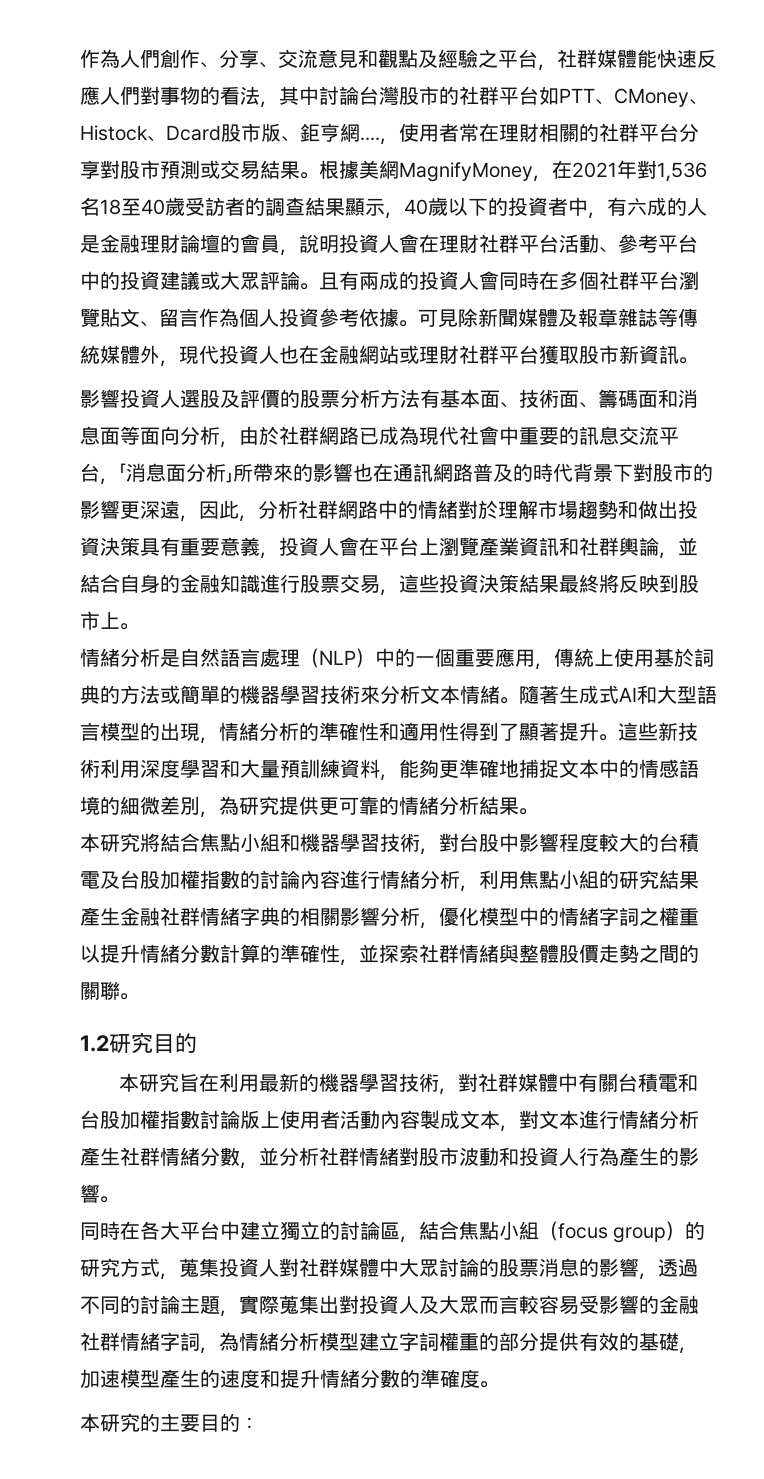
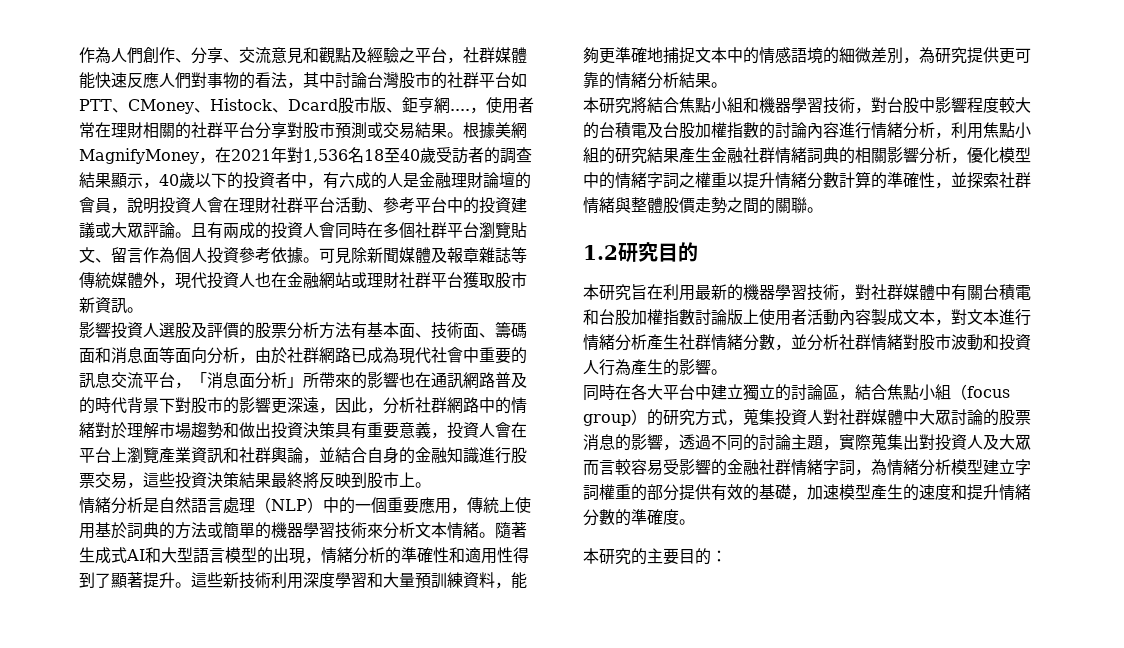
[240,907,260,926] 字 -> [807,148,823,163] 詞

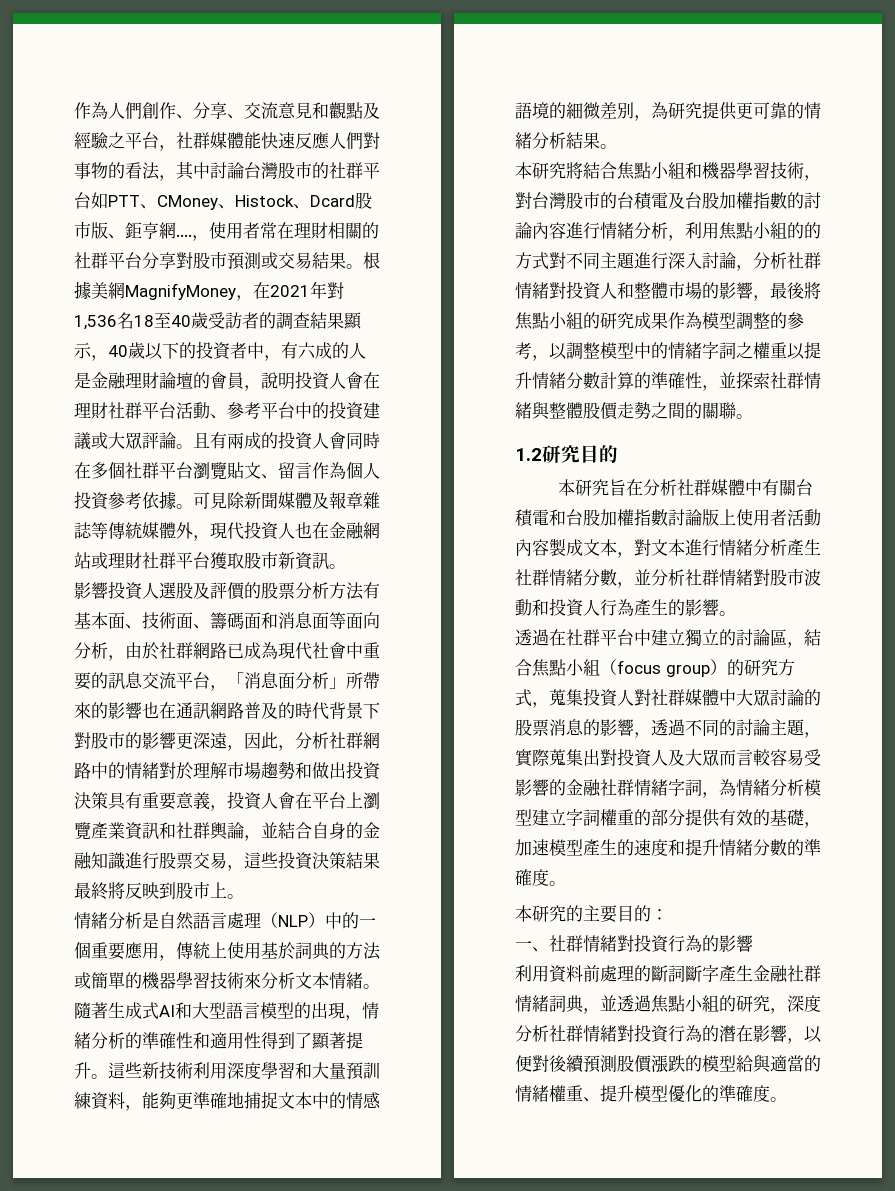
[903,97,1031,114] 股中影響程度較大 -> [549,192,600,209] 灣股市
[615,147,999,164] 研究結果產生金融社群情緒詞典的相關影響分析，優化 -> [804,222,821,239] [515,252,821,271] [515,281,821,301] [515,312,804,330] [515,342,600,361] 的方式對不同主題進行深入討論，分析社群情緒對投資人和整體市場的影響，最後將焦點小組的研究成果作為模型調整的參考，以調整
[663,284,871,301] 利用最新的機器學習技術，對 -> [642,479,677,496] 分析
[583,384,663,401] 同時在各大 -> [515,629,600,646] 透過在社群
(727, 556) none -> [515,934,753,953] [515,965,821,983] [515,995,821,1014] [515,1024,822,1044] [515,1055,821,1073] [515,1085,787,1102] // 一、社群情緒對投資行為的影響 // 利用資料前處理的斷詞斷字產生金融社群情緒詞典，並透過焦點小組的研究，深度分析社群情緒對投資行為的潛在影響，以便對後續預測股價漲跌的模型給與適當的情緒權重、提升模型優化的準確度。

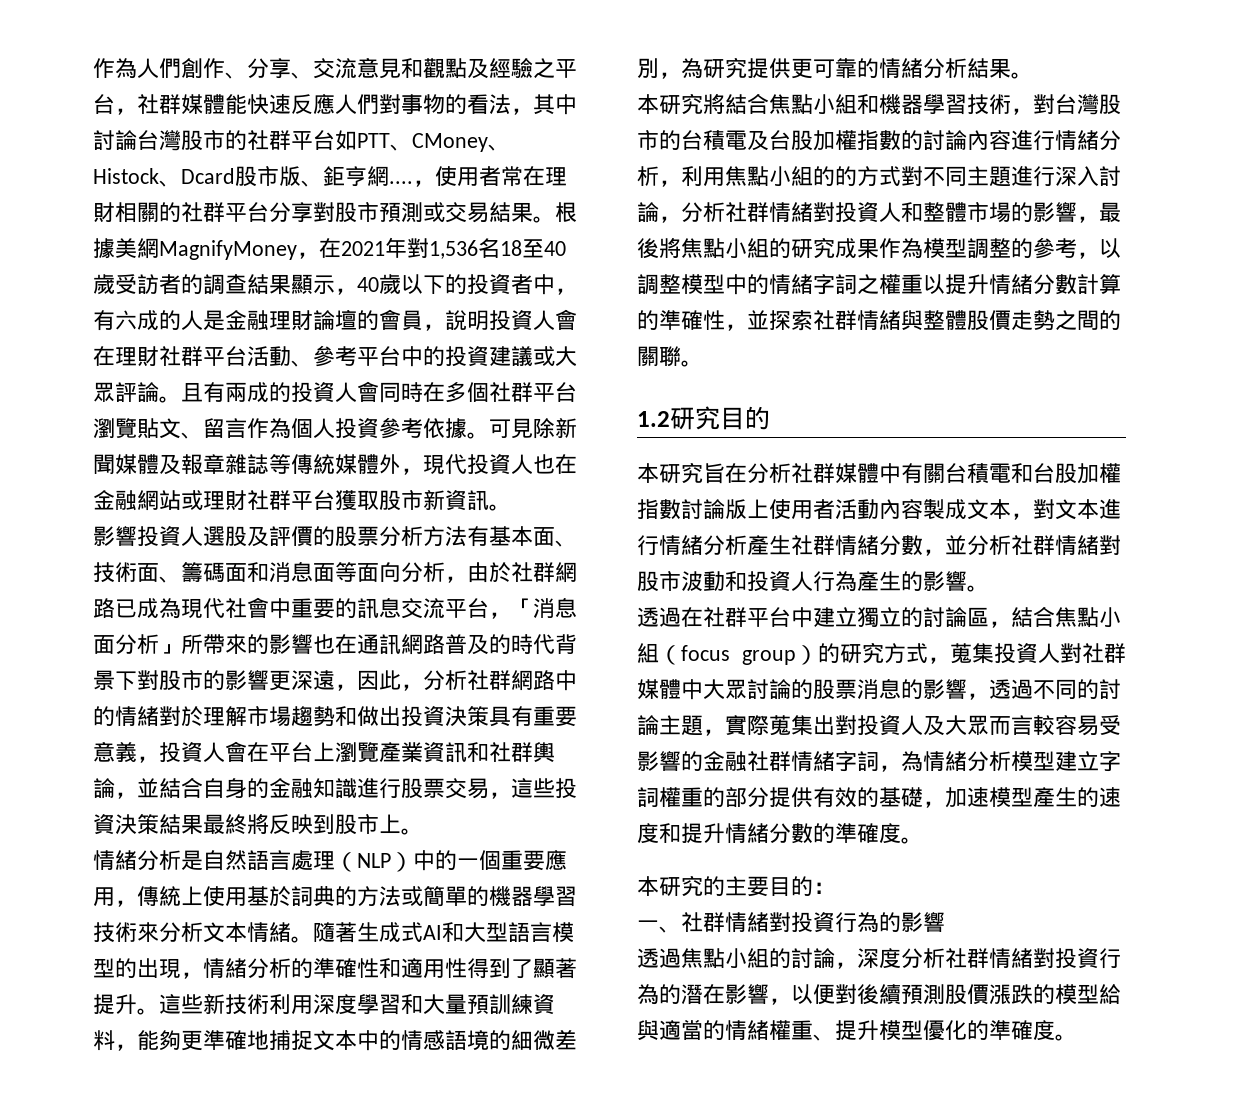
[515,965,821,983] [515,995,617,1014] 利用資料前處理的斷詞斷字產生金融社群情緒詞典，並 -> (945, 921) none
[736,995,770,1012] 研究 -> [791,948,835,968] 討論

